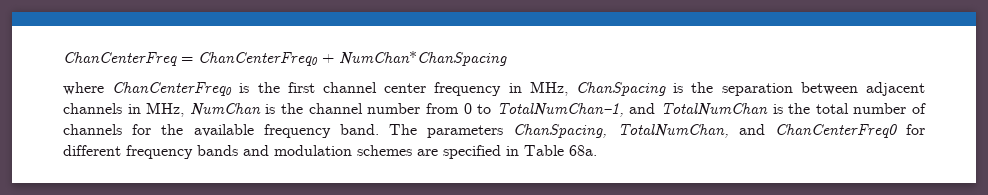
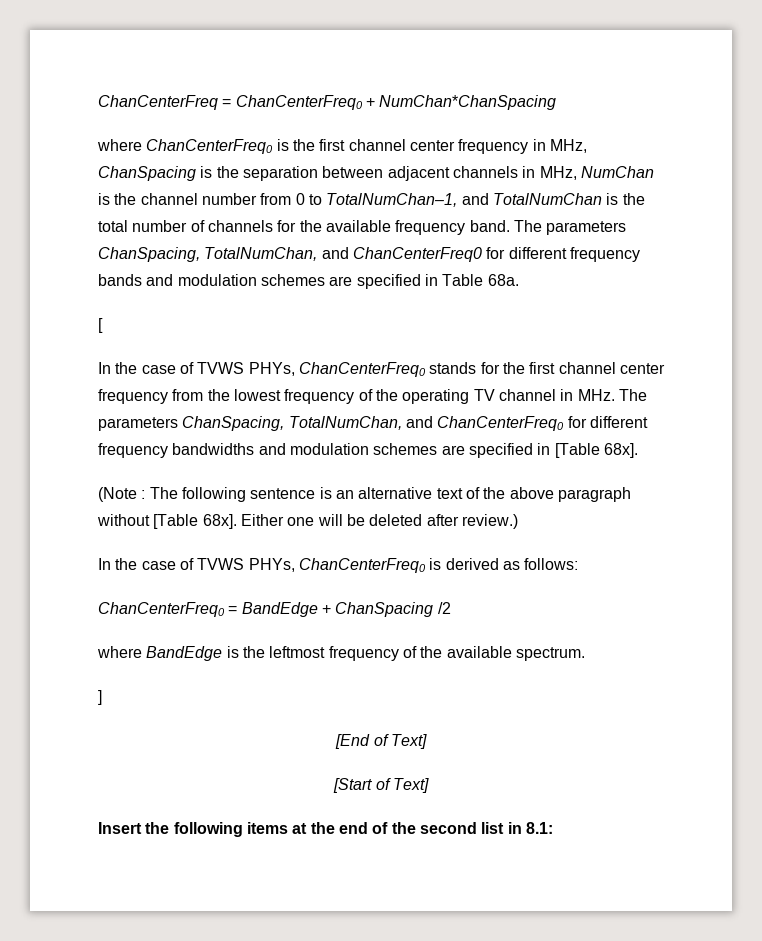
(597, 150) none -> [98,318,103,333] [98,362,665,377] [98,389,647,404] [98,416,648,431] [98,443,638,458] [98,487,631,502] [97,514,518,529] [98,558,579,573] [98,602,451,617] [97,646,585,661] [98,690,102,705] [335,734,427,749] [333,778,429,793] [98,822,553,837] // [ // In the case of TVWS PHYs, ChanCenterFreq0 stands for the first channel center frequency from the lowest frequency of the operating TV channel in MHz. The parameters ChanSpacing, TotalNumChan, and ChanCenterFreq0 for different frequency bandwidths and modulation schemes are specified in [Table 68x]. // (Note : The following sentence is an alternative text of the above paragraph without [Table 68x]. Either one will be deleted after review.) // In the case of TVWS PHYs, ChanCenterFreq0 is derived as follows: // ChanCenterFreq0 = BandEdge + ChanSpacing /2 // where BandEdge is the leftmost frequency of the available spectrum. // ] // [End of Text] // [Start of Text] // Insert the following items at the end of the second list in 8.1:

